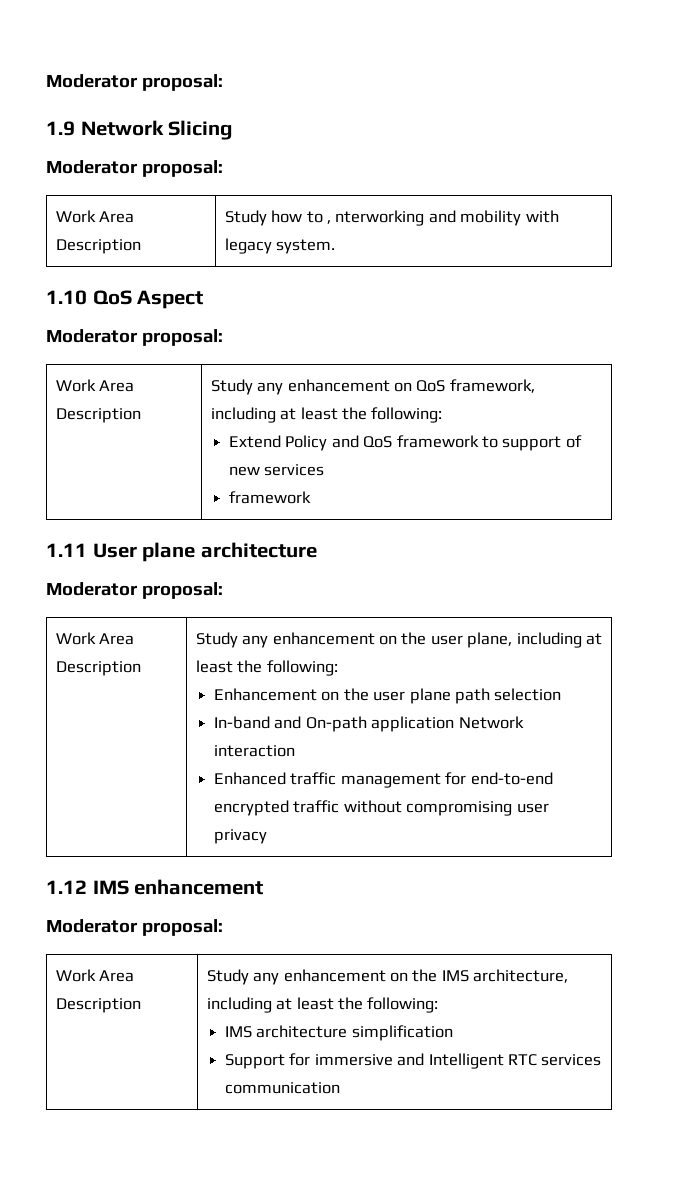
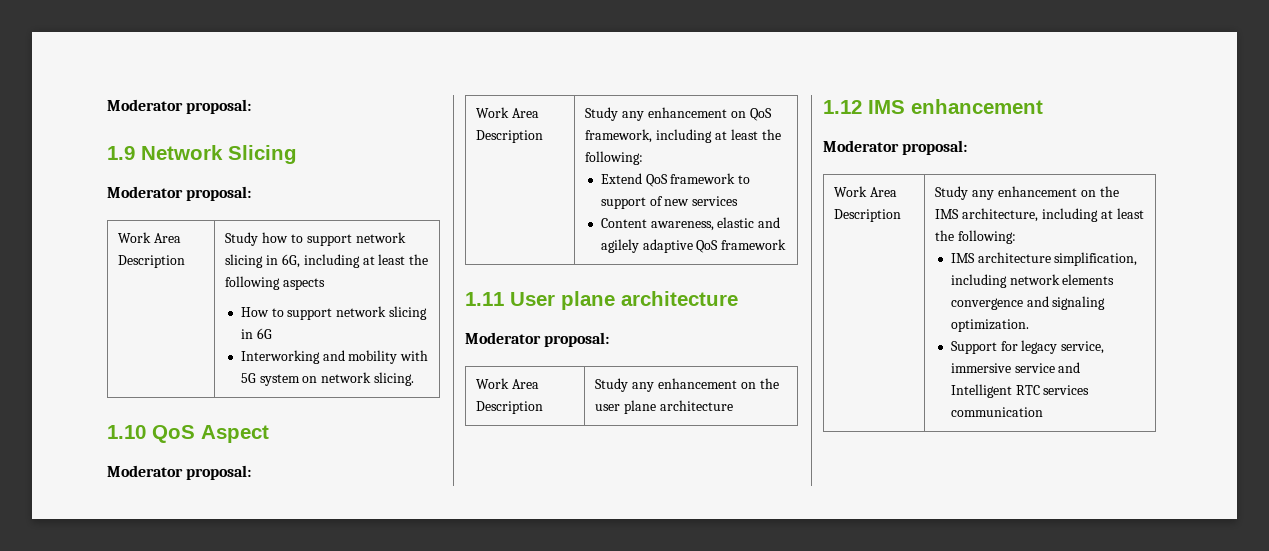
[326,210,559,226] [224,238,336,254] , nterworking and mobility with legacy system. -> [306,232,406,246] [225,254,429,268] [225,276,326,290] [240,306,427,320] [240,328,272,339] [240,350,429,364] [240,372,414,386] support network slicing in 6G, including at least the following aspects // How to support network slicing in 6G // Interworking and mobility with 5G system on network slicing.
[285,435,359,451] Policy and -> (642, 178) none
(325, 470) none -> [600,217,781,231] [600,239,719,253] Content awareness, elastic and agilely adaptive QoS
[467,632,603,648] [195,660,338,676] [213,688,562,704] [213,716,524,732] [213,745,295,757] [213,772,553,788] [213,800,549,816] [213,829,267,844] plane, including at least the following: // Enhancement on the user plane path selection // In-band and On-path application Network interaction // Enhanced traffic management for end-to-end encrypted traffic without compromising user privacy -> [624,400,733,414] plane architecture
[351,1025,453,1041] [224,1053,393,1069] simplification // Support for immersive -> [1054,252,1138,266] [950,274,1115,288] [950,296,1106,310] [950,319,1029,332] [950,340,1105,354] [950,363,1055,373] simplification, including network elements convergence and signaling optimization. // Support for legacy service, immersive service

